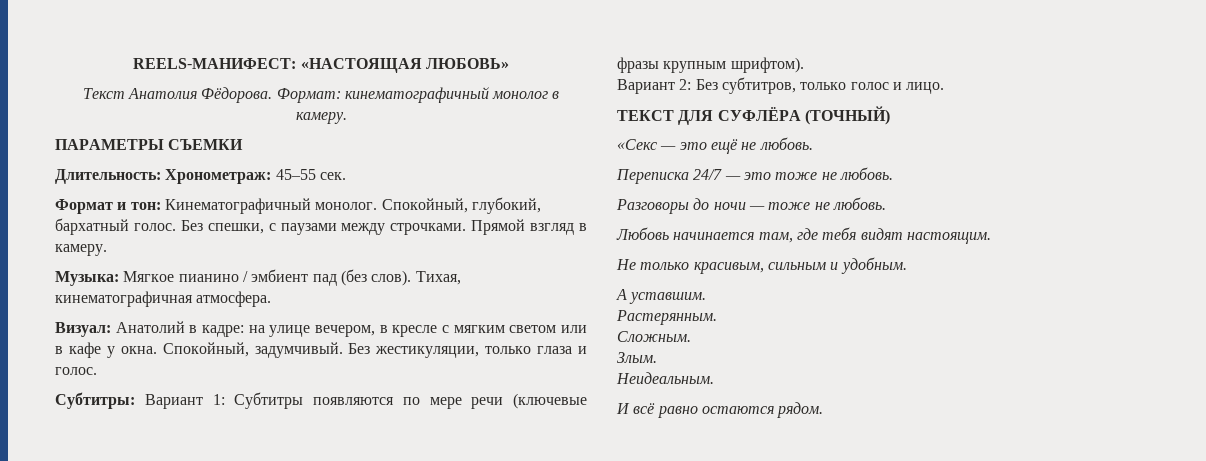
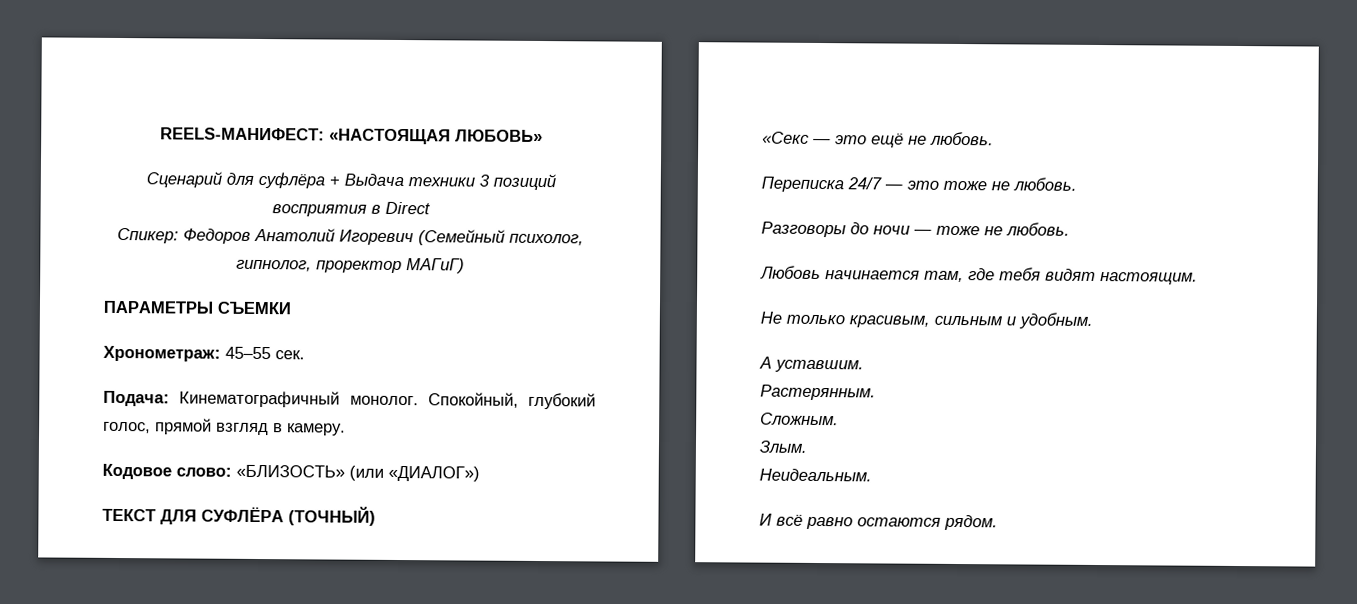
[82,87,560,103] [295,112,347,124] Текст Анатолия Фёдорова. Формат: кинематографичный монолог в камеру. -> [145,171,556,191] [271,201,431,217] [117,227,584,246] [236,258,465,274] Сценарий для суфлёра + Выдача техники 3 позиций восприятия в Direct // Спикер: Федоров Анатолий Игоревич (Семейный психолог, гипнолог, проректор МАГиГ)
[55,169,161,184] Длительность: -> (291, 308) none
[55,197,541,214] [55,218,587,235] [55,244,107,256] [55,269,461,286] [55,291,272,307] [55,321,587,337] [55,342,588,358] [55,367,97,375] [55,392,587,409] [617,57,804,73] [617,77,945,94] Формат и тон: Кинематографичный монолог. Спокойный, глубокий, бархатный голос. Без спешки, с паузами между строчками. Прямой взгляд в камеру. // Музыка: Мягкое пианино / эмбиент пад (без слов). Тихая, кинематографичная атмосфера. // Визуал: Анатолий в кадре: на улице вечером, в кресле с мягким светом или в кафе у окна. Спокойный, задумчивый. Без жестикуляции, только глаза и голос. // Субтитры: Вариант 1: Субтитры появляются по мере речи (ключевые фразы крупным шрифтом). // Вариант 2: Без субтитров, только голос и лицо. -> [103,390,596,410] [103,418,346,436] [102,463,480,482] Подача: Кинематографичный монолог. Спокойный, глубокий голос, прямой взгляд в камеру. // Кодовое слово: «БЛИЗОСТЬ» (или «ДИАЛОГ»)

